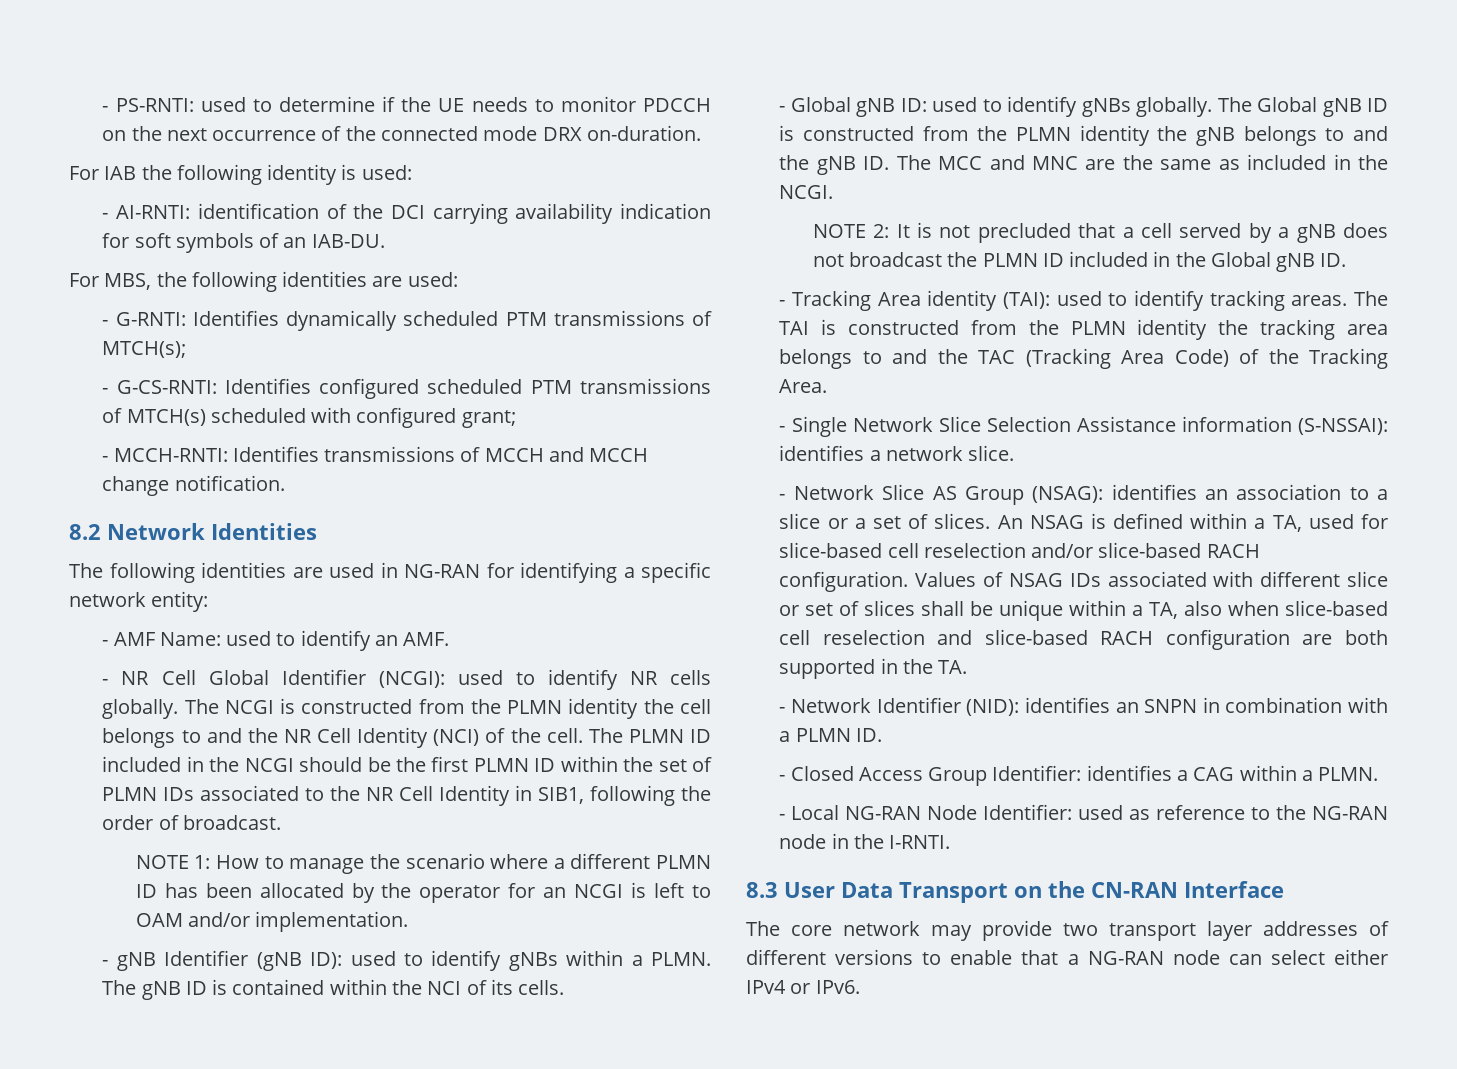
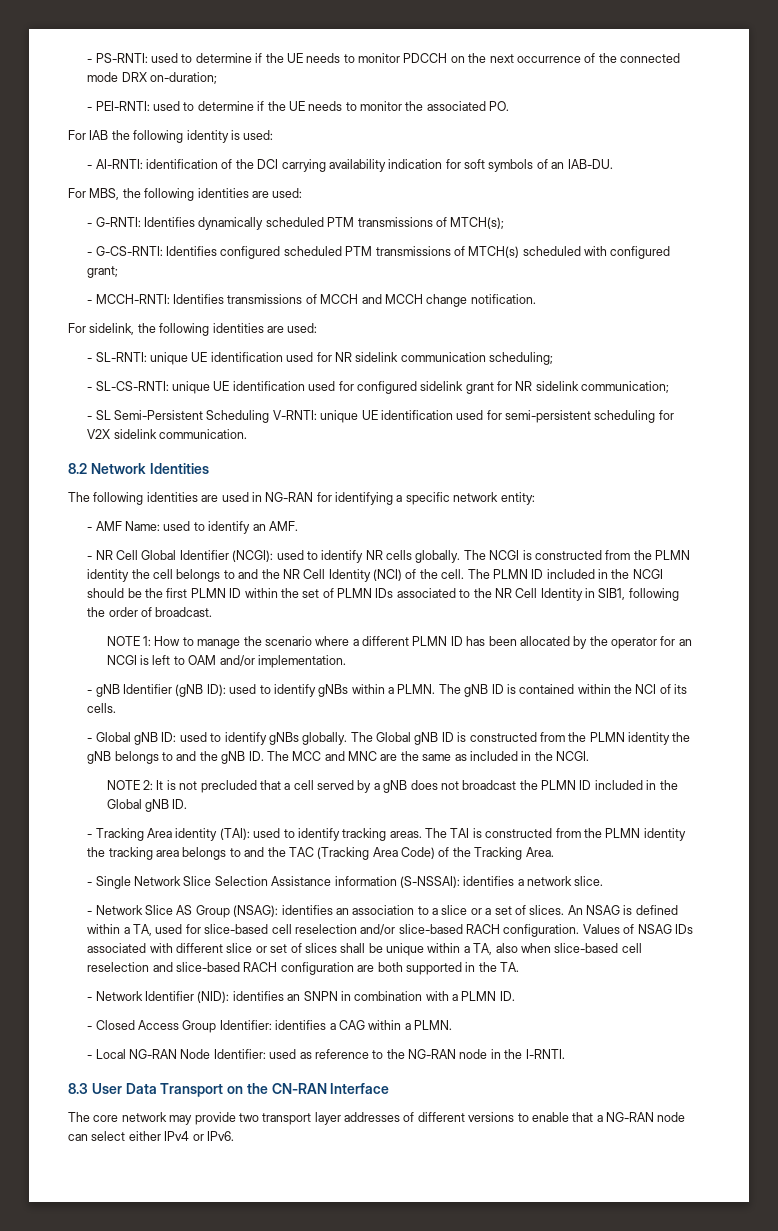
[586,125,701,141] on-duration. -> [150,72,218,84] [87,101,510,111] on-duration; // - PEI-RNTI: used to determine if the UE needs to monitor the associated PO.
(285, 483) none -> [68,323,318,336] [87,352,554,365] [87,381,670,394] [87,410,674,423] [87,429,248,439] // For sidelink, the following identities are used: // - SL-RNTI: unique UE identification used for NR sidelink communication scheduling; // - SL-CS-RNTI: unique UE identification used for configured sidelink grant for NR sidelink communication; // - SL Semi-Persistent Scheduling V-RNTI: unique UE identification used for semi-persistent scheduling for V2X sidelink communication.

